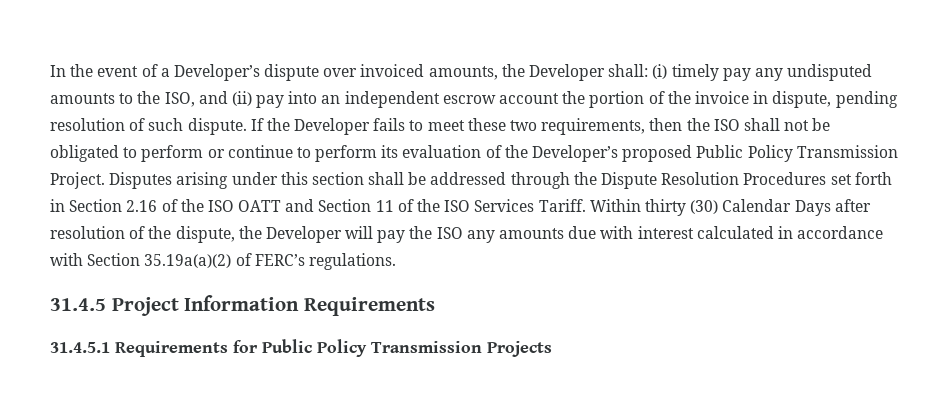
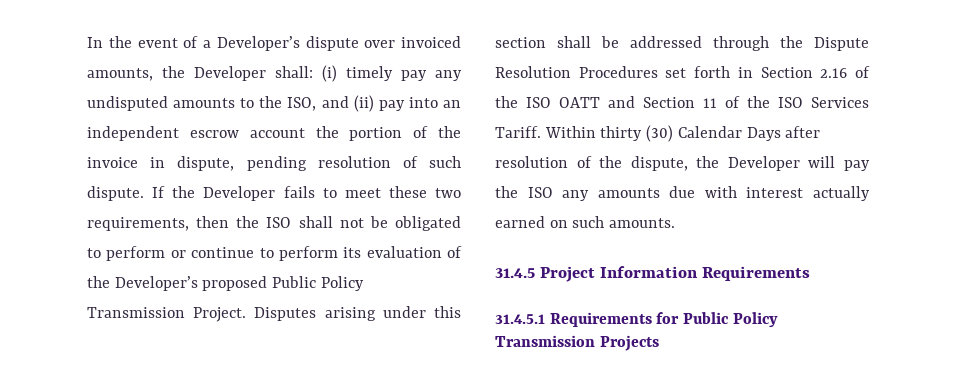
[696,226,884,239] [50,253,396,270] calculated in accordance with Section 35.19a(a)(2) of FERC’s regulations. -> [813,186,870,201] [495,216,676,228] actually earned on such amounts.

